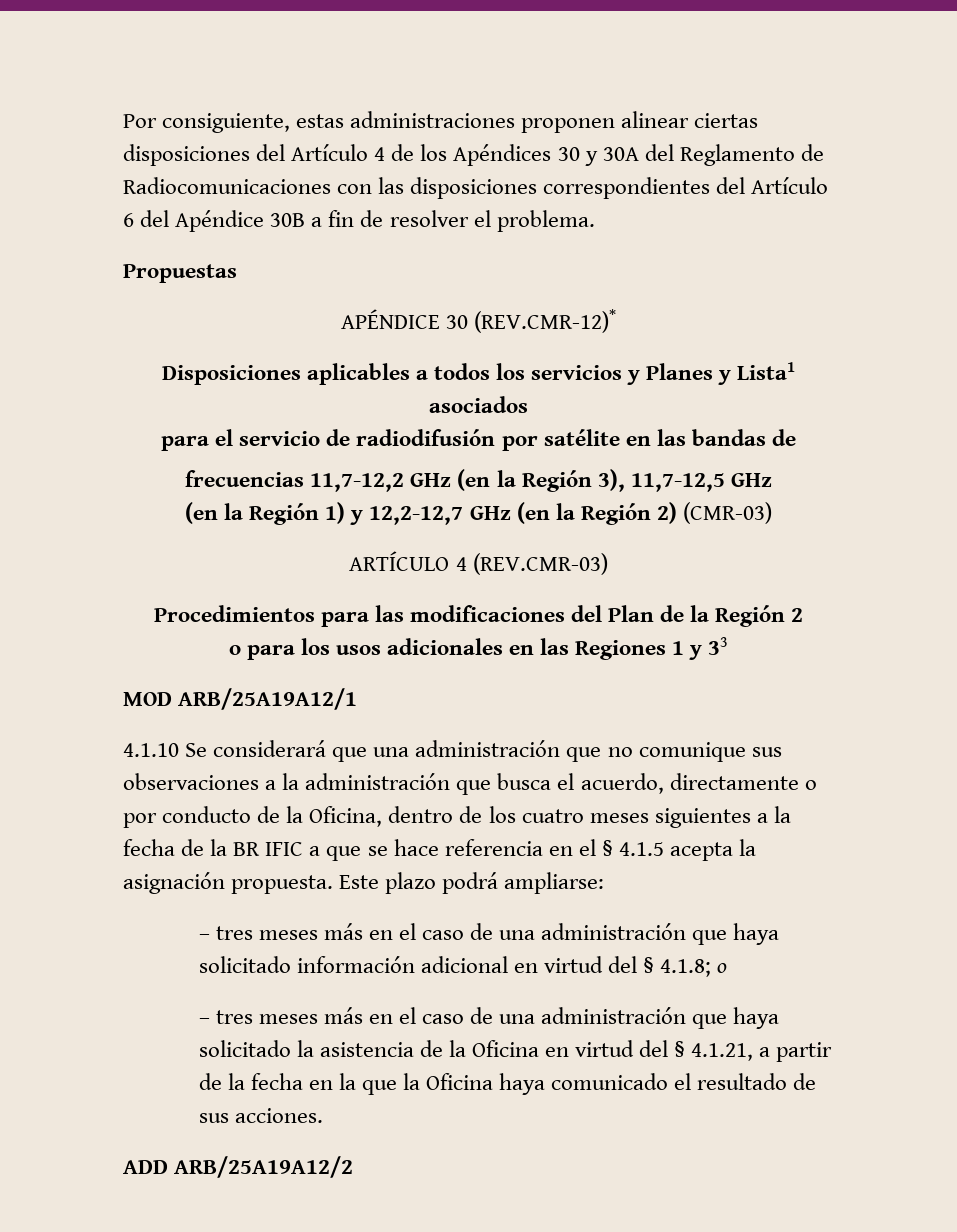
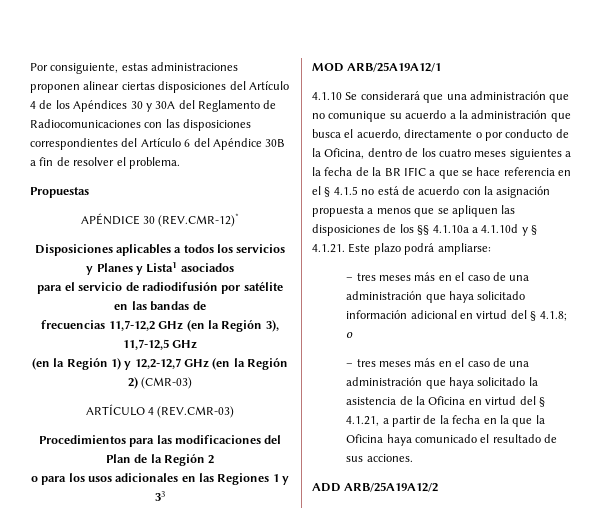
[751,747,782,757] [123,773,259,790] sus observaciones -> [389,110,447,119] su acuerdo
[670,839,757,861] [123,872,334,894] acepta la asignación propuesta. -> [361,186,551,198] [312,205,516,217] [312,224,537,236] [312,244,345,253] no está de acuerdo con la asignación propuesta a menos que se apliquen las disposiciones de los §§ 4.1.10a a 4.1.10d y § 4.1.21.

